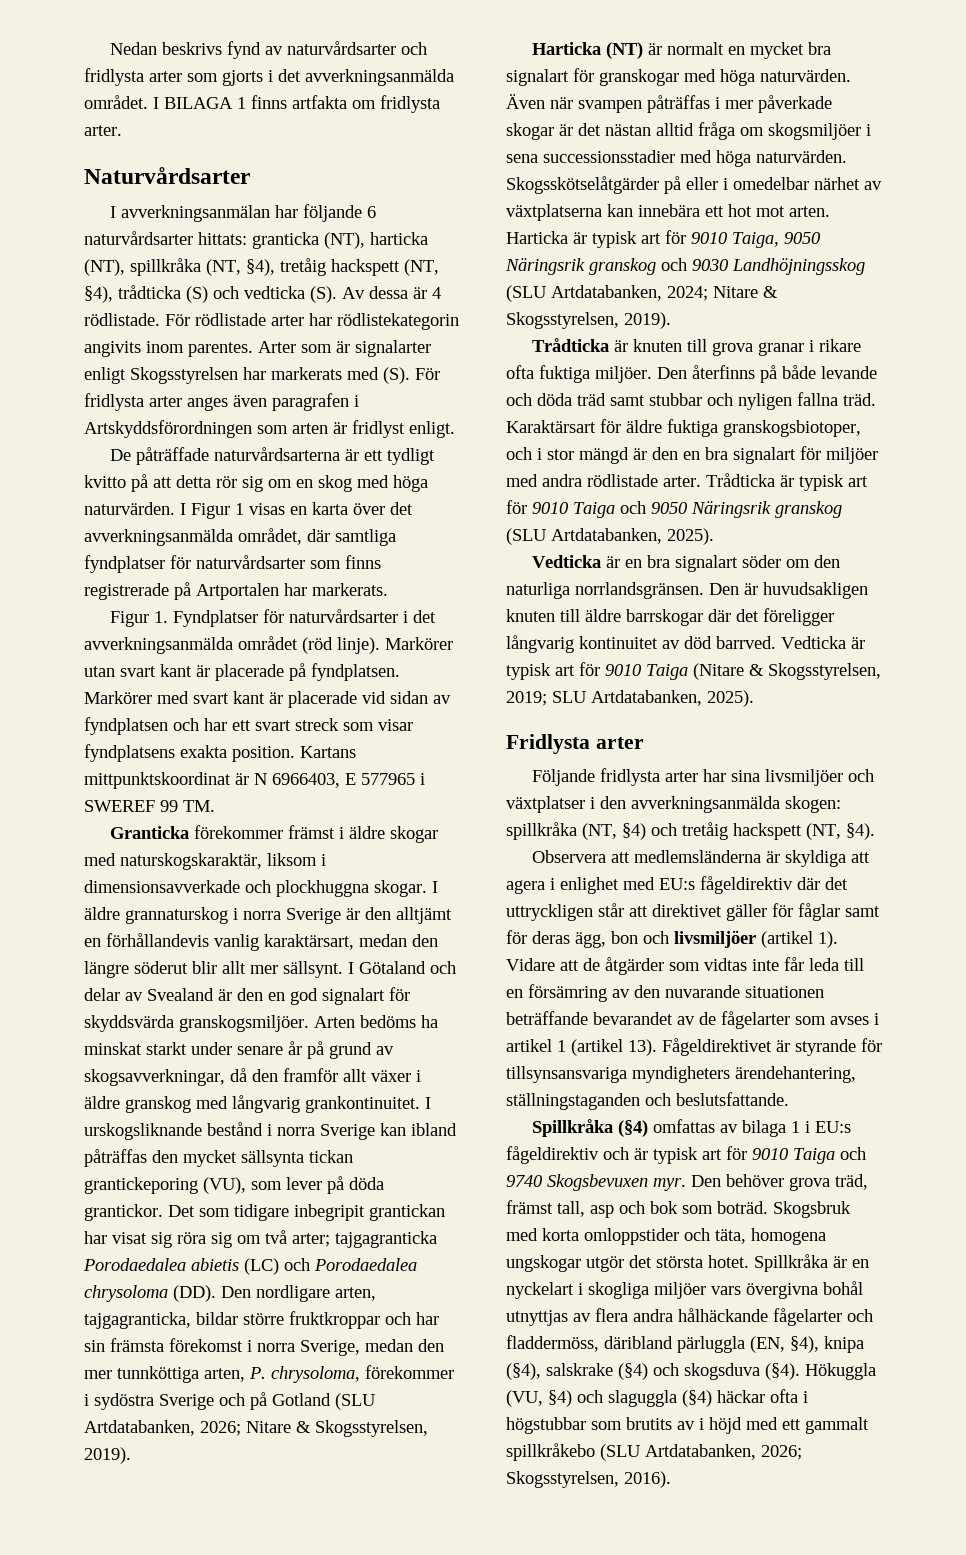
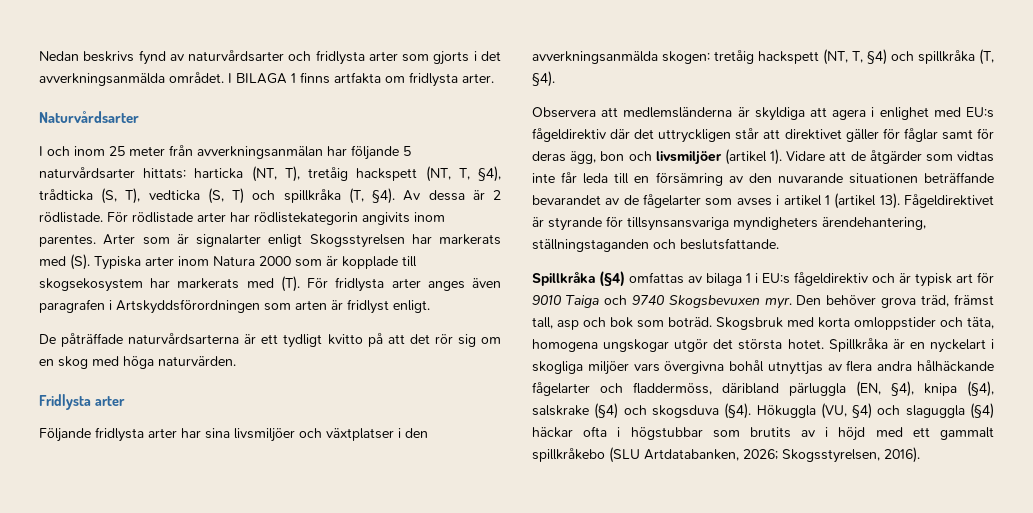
(116, 212) none -> [47,145,193,156] och inom 25 meter från
[366,206,376,218] 6 -> [403,146,411,156] 5
[252,232,428,249] [84,258,439,276] granticka (NT), harticka (NT), spillkråka (NT, §4), tretåig hackspett (NT, -> [194,166,470,182] harticka (NT, T), tretåig hackspett (NT, T,
[186,286,337,303] (S) och vedticka (S). -> [101,188,396,204] (S, T), vedticka (S, T) och spillkråka (T, §4).
[432,287,441,299] 4 -> [492,190,501,200] 2
(410, 375) none -> [94,256,417,270] [39,276,300,292] Typiska arter inom Natura 2000 som är kopplade till skogsekosystem har markerats med (T).
[176,475,211,488] detta -> [409,334,430,344] det
[180,502,413,519] [84,528,396,546] [84,555,381,573] [84,582,388,600] [109,609,436,627] [84,636,453,654] [84,663,400,681] [84,691,451,708] [84,717,413,735] [84,744,356,762] [84,772,425,789] [84,800,215,812] [109,825,438,843] [84,853,326,870] [84,880,438,897] [84,907,452,924] [84,933,438,951] [84,961,456,978] [84,987,410,1005] [84,1015,438,1032] [84,1041,394,1059] [84,1068,421,1086] [84,1095,431,1113] [84,1122,457,1140] [84,1149,353,1167] [84,1176,384,1194] [84,1204,445,1221] [84,1230,437,1248] [83,1258,417,1275] [84,1285,376,1302] [84,1311,439,1329] [84,1338,444,1356] [84,1365,454,1383] [84,1392,375,1410] [84,1420,428,1437] [84,1447,131,1464] [531,42,831,59] [506,68,851,86] [506,94,832,113] [506,122,871,140] [506,150,847,167] [506,176,882,194] [506,204,830,221] [506,230,821,248] [505,258,865,275] [506,285,778,302] [506,312,671,329] [531,338,861,356] [506,365,877,383] [506,392,876,410] [506,419,861,437] [506,446,878,464] [506,473,868,491] [506,500,842,518] [506,528,714,545] [531,555,840,572] [506,582,868,599] [506,608,834,626] [506,635,865,653] [506,662,881,680] [506,690,754,707] I Figur 1 visas en karta över det avverkningsanmälda området, där samtliga fyndplatser för naturvårdsarter som finns registrerade på Artportalen har markerats. // Figur 1. Fyndplatser för naturvårdsarter i det avverkningsanmälda området (röd linje). Markörer utan svart kant är placerade på fyndplatsen. Markörer med svart kant är placerade vid sidan av fyndplatsen och har ett svart streck som visar fyndplatsens exakta position. Kartans mittpunktskoordinat är N 6966403, E 577965 i SWEREF 99 TM. // Granticka förekommer främst i äldre skogar med naturskogskaraktär, liksom i dimensionsavverkade och plockhuggna skogar. I äldre grannaturskog i norra Sverige är den alltjämt en förhållandevis vanlig karaktärsart, medan den längre söderut blir allt mer sällsynt. I Götaland och delar av Svealand är den en god signalart för skyddsvärda granskogsmiljöer. Arten bedöms ha minskat starkt under senare år på grund av skogsavverkningar, då den framför allt växer i äldre granskog med långvarig grankontinuitet. I urskogsliknande bestånd i norra Sverige kan ibland påträffas den mycket sällsynta tickan grantickeporing (VU), som lever på döda grantickor. Det som tidigare inbegripit grantickan har visat sig röra sig om två arter; tajgagranticka Porodaedalea abietis (LC) och Porodaedalea chrysoloma (DD). Den nordligare arten, tajgagranticka, bildar större fruktkroppar och har sin främsta förekomst i norra Sverige, medan den mer tunnköttiga arten, P. chrysoloma, förekommer i sydöstra Sverige och på Gotland (SLU Artdatabanken, 2026; Nitare & Skogsstyrelsen, 2019). // Harticka (NT) är normalt en mycket bra signalart för granskogar med höga naturvärden. Även när svampen påträffas i mer påverkade skogar är det nästan alltid fråga om skogsmiljöer i sena successionsstadier med höga naturvärden. Skogsskötselåtgärder på eller i omedelbar närhet av växtplatserna kan innebära ett hot mot arten. Harticka är typisk art för 9010 Taiga, 9050 Näringsrik granskog och 9030 Landhöjningsskog (SLU Artdatabanken, 2024; Nitare & Skogsstyrelsen, 2019). // Trådticka är knuten till grova granar i rikare ofta fuktiga miljöer. Den återfinns på både levande och döda träd samt stubbar och nyligen fallna träd. Karaktärsart för äldre fuktiga granskogsbiotoper, och i stor mängd är den en bra signalart för miljöer med andra rödlistade arter. Trådticka är typisk art för 9010 Taiga och 9050 Näringsrik granskog (SLU Artdatabanken, 2025). // Vedticka är en bra signalart söder om den naturliga norrlandsgränsen. Den är huvudsakligen knuten till äldre barrskogar där det föreligger långvarig kontinuitet av död barrved. Vedticka är typisk art för 9010 Taiga (Nitare & Skogsstyrelsen, 2019; SLU Artdatabanken, 2025). -> (236, 361) none
[506,822,841,840] spillkråka (NT, §4) och tretåig hackspett (NT, -> [714,49,994,65] tretåig hackspett (NT, T, §4) och spillkråka (T,

